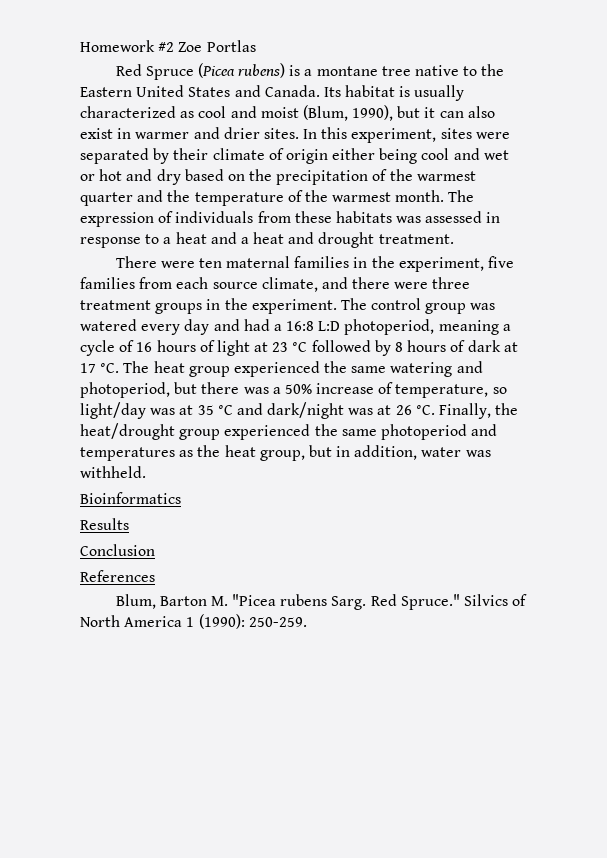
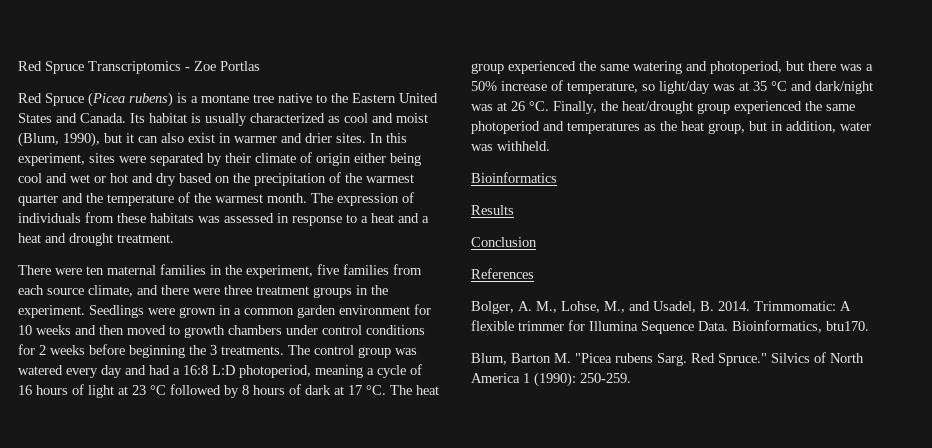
[80,40,175,52] Homework #2 -> [18,61,190,74] Red Spruce Transcriptomics -
(337, 306) none -> [89,304,431,318] [18,325,425,338] [18,344,284,358] Seedlings were grown in a common garden environment for 10 weeks and then moved to growth chambers under control conditions for 2 weeks before beginning the 3 treatments.
(155, 576) none -> [471,301,851,314] [471,320,869,334] // Bolger, A. M., Lohse, M., and Usadel, B. 2014. Trimmomatic: A flexible trimmer for Illumina Sequence Data. Bioinformatics, btu170.

